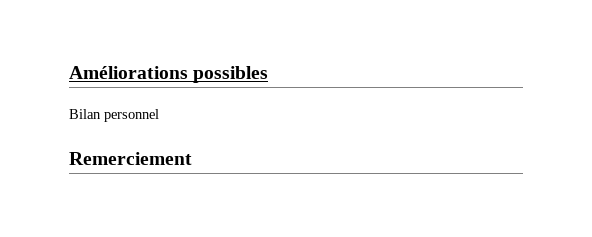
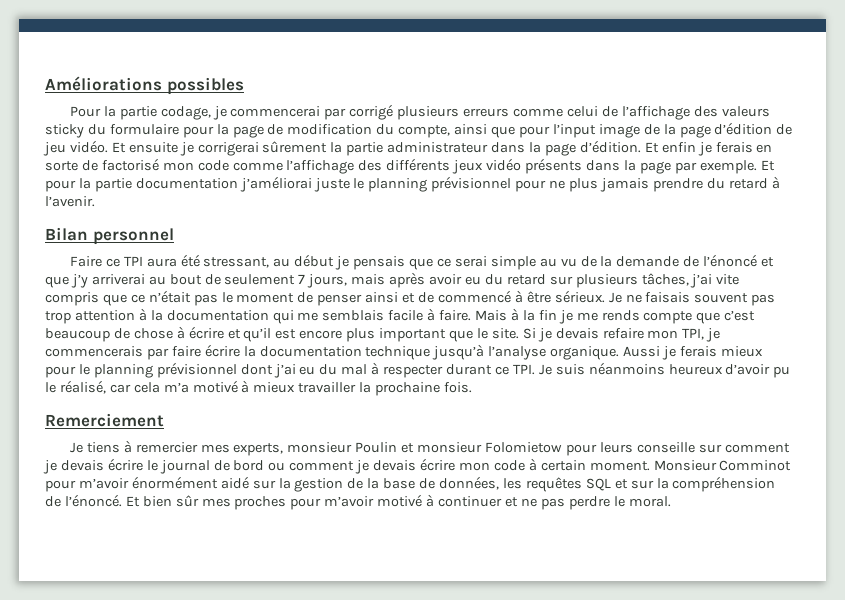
[69,109,159,122] [69,152,192,165] Bilan personnel // Remerciement -> [69,104,770,120] [45,122,793,138] [43,140,773,156] [45,158,775,174] [45,176,780,192] [45,196,95,207] [45,227,174,245] [69,254,775,270] [45,272,740,288] [45,290,776,306] [45,308,756,324] [45,326,721,342] [45,344,763,360] [45,362,791,378] [45,380,473,396] [45,413,164,427] [69,440,790,456] [43,458,792,474] [45,476,776,492] [45,494,671,510] Pour la partie codage, je commencerai par corrigé plusieurs erreurs comme celui de l’affichage des valeurs sticky du formulaire pour la page de modification du compte, ainsi que pour l’input image de la page d’édition de jeu vidéo. Et ensuite je corrigerai sûrement la partie administrateur dans la page d’édition. Et enfin je ferais en sorte de factorisé mon code comme l’affichage des différents jeux vidéo présents dans la page par exemple. Et pour la partie documentation j’améliorai juste le planning prévisionnel pour ne plus jamais prendre du retard à l’avenir. // Bilan personnel // Faire ce TPI aura été stressant, au début je pensais que ce serai simple au vu de la demande de l’énoncé et que j’y arriverai au bout de seulement 7 jours, mais après avoir eu du retard sur plusieurs tâches, j’ai vite compris que ce n’était pas le moment de penser ainsi et de commencé à être sérieux. Je ne faisais souvent pas trop attention à la documentation qui me semblais facile à faire. Mais à la fin je me rends compte que c’est beaucoup de chose à écrire et qu’il est encore plus important que le site. Si je devais refaire mon TPI, je commencerais par faire écrire la documentation technique jusqu’à l’analyse organique. Aussi je ferais mieux pour le planning prévisionnel dont j’ai eu du mal à respecter durant ce TPI. Je suis néanmoins heureux d’avoir pu le réalisé, car cela m’a motivé à mieux travailler la prochaine fois. // Remerciement // Je tiens à remercier mes experts, monsieur Poulin et monsieur Folomietow pour leurs conseille sur comment je devais écrire le journal de bord ou comment je devais écrire mon code à certain moment. Monsieur Comminot pour m’avoir énormément aidé sur la gestion de la base de données, les requêtes SQL et sur la compréhension de l’énoncé. Et bien sûr mes proches pour m’avoir motivé à continuer et ne pas perdre le moral.

